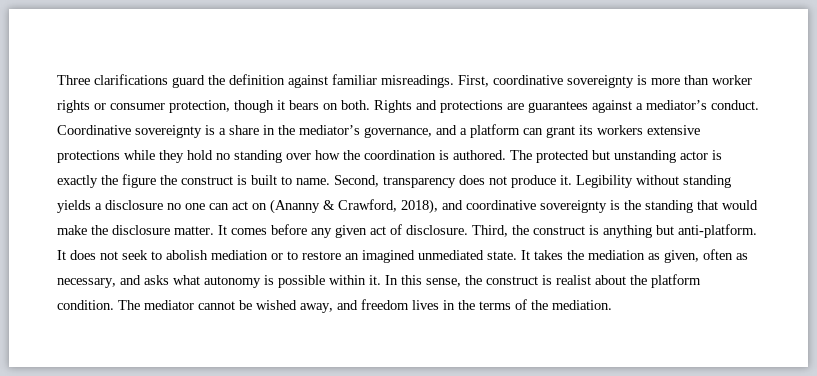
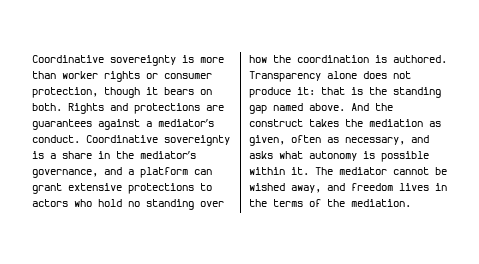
[57,74,563,88] Three clarifications guard the definition against familiar misreadings. First, coordinative -> [32,55,104,63] Coordinative
[579,125,700,135] [57,150,184,163] its workers extensive protections while they -> [68,183,212,194] [32,199,92,207] extensive protections to actors who
[510,150,722,163] [57,174,731,188] [57,199,758,214] [57,224,757,238] [57,250,530,263] The protected but unstanding actor is exactly the figure the construct is built to name. Second, transparency does not produce it. Legibility without standing yields a disclosure no one can act on (Ananny & Crawford, 2018), and coordinative sovereignty is the standing that would make the disclosure matter. It comes before any given act of disclosure. Third, the construct is anything but anti-platform. It does not seek to abolish mediation or to restore an imagined unmediated state. It -> [249,71,411,82] [249,87,441,98] [249,103,393,114] [249,119,303,127] Transparency alone does not produce it: that is the standing gap named above. And the construct
[385,274,701,288] [57,300,114,310] In this sense, the construct is realist about the platform condition. -> (309, 171) none

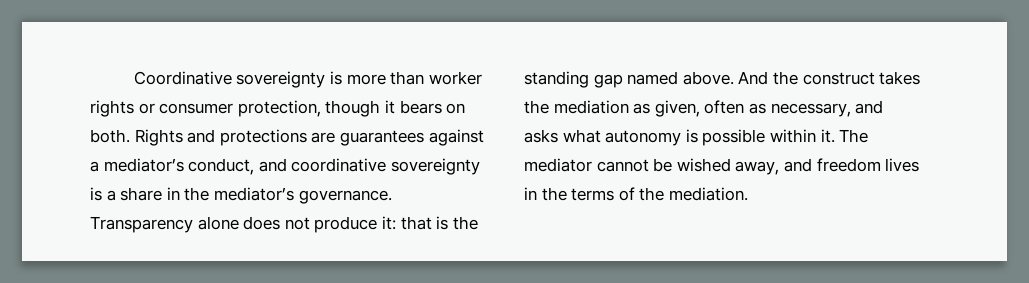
[32,135,158,143] conduct. Coordinative -> [188,158,387,175] conduct, and coordinative
[32,167,212,178] [32,183,212,194] [32,199,224,210] [249,55,447,63] governance, and a platform can grant extensive protections to actors who hold no standing over how the coordination is authored. -> [298,190,392,204] governance.

